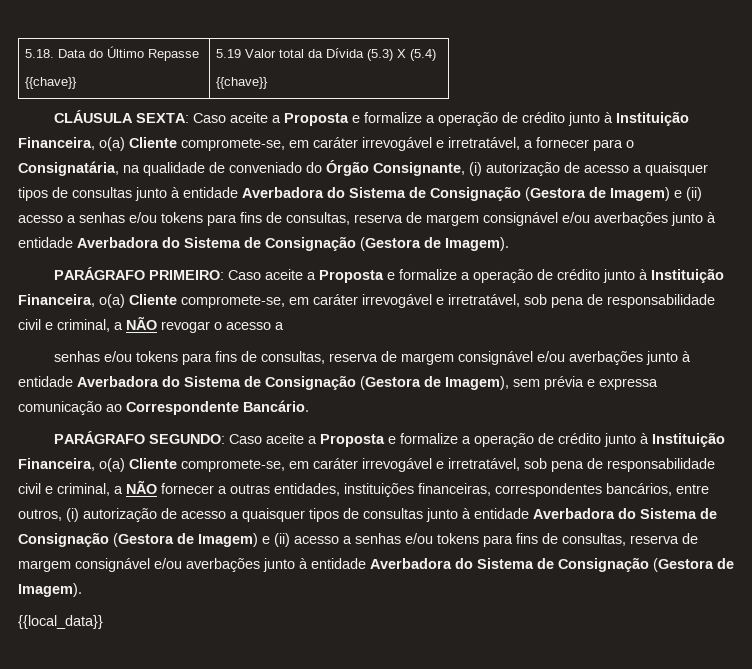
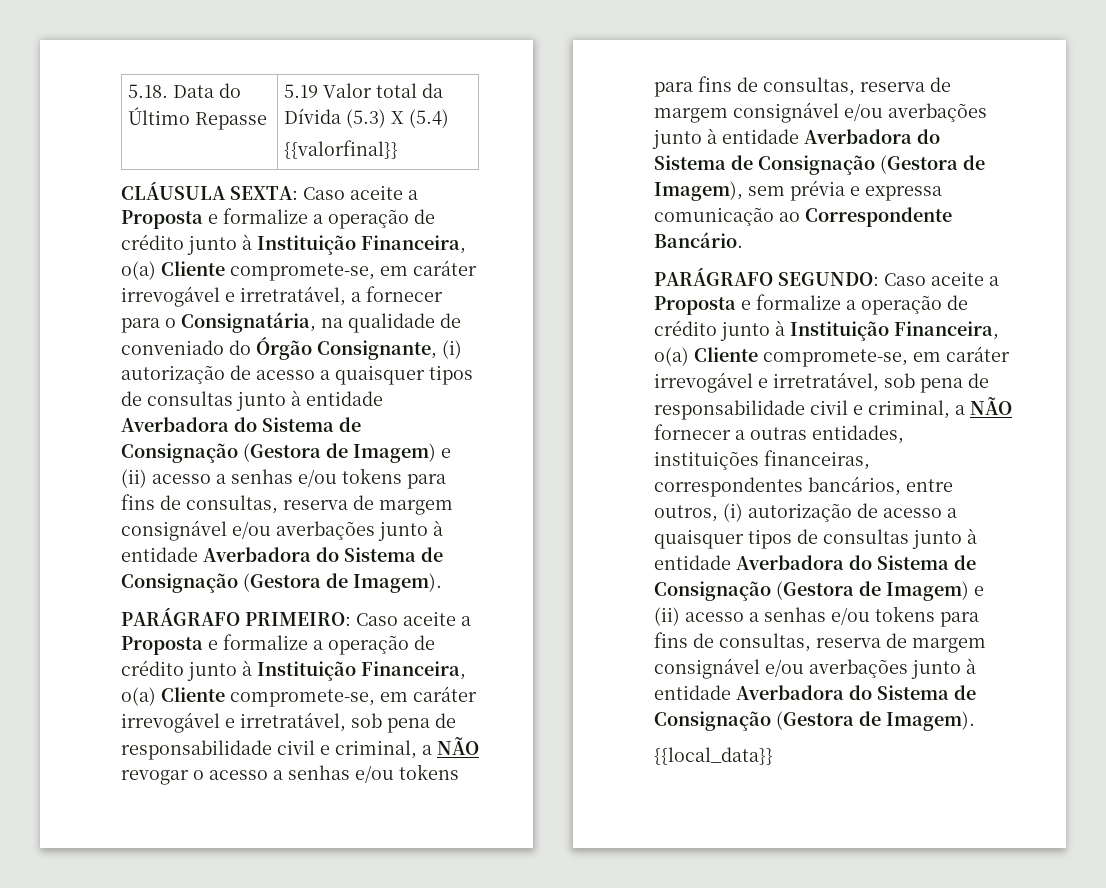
[25,77,78,89] // {{chave}} -> (268, 121) none
[216,77,269,89] {{chave}} -> [284,140,399,159] {{valorfinal}}
(284, 326) // -> (283, 775) none

